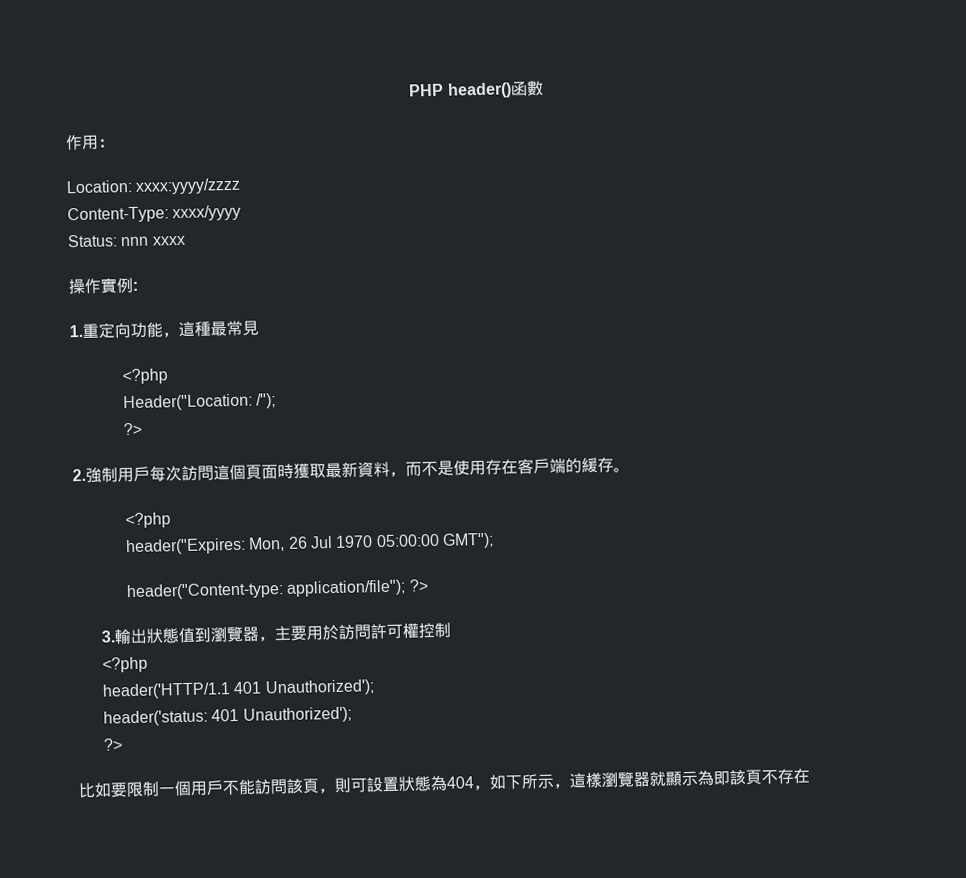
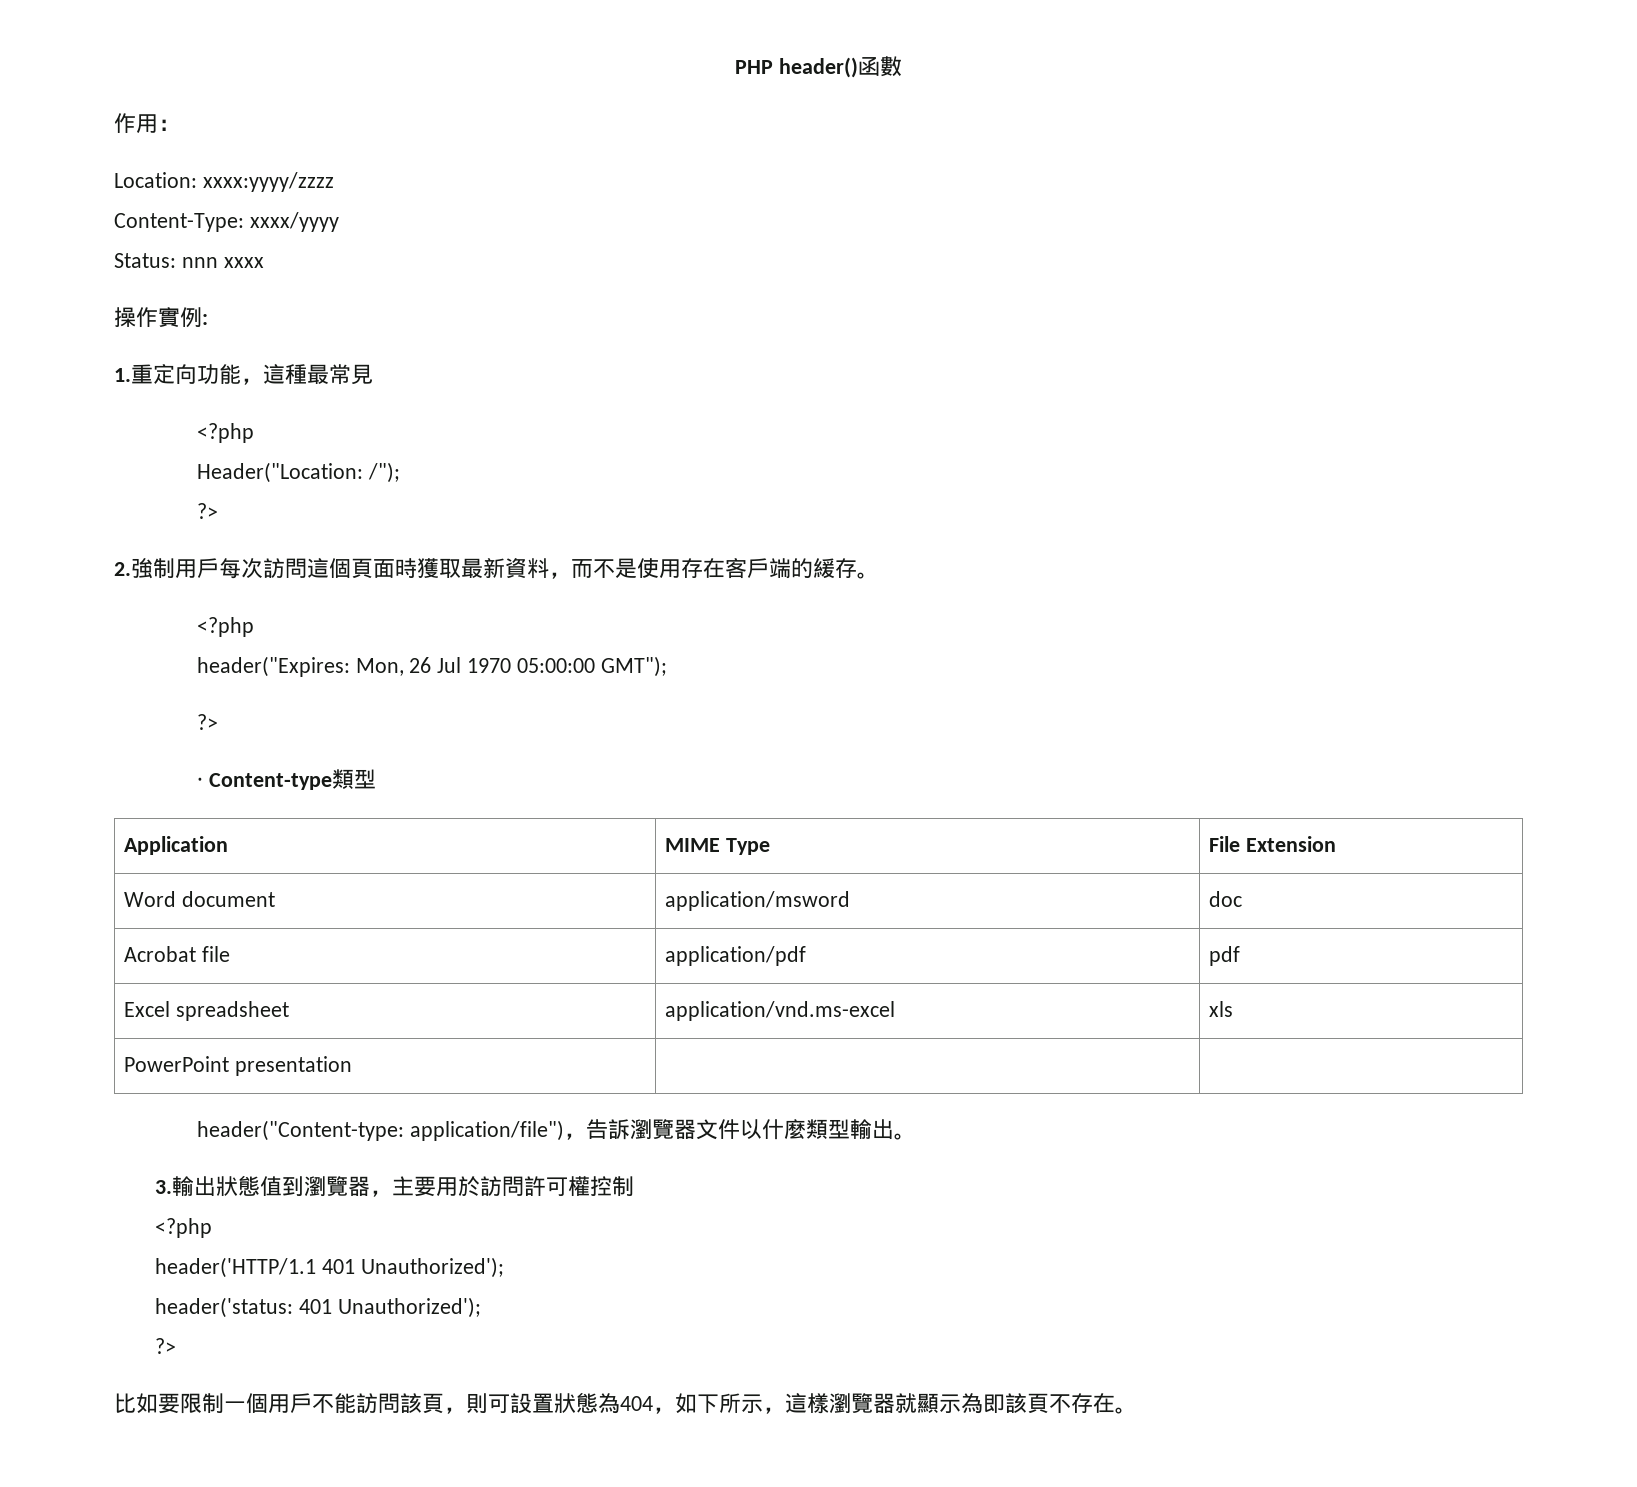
[126,579,429,601] header("Content-type: application/file"); ?> -> [196,714,218,730] [196,769,376,790] [123,836,228,855] [664,838,770,855] [1208,836,1336,852] [123,891,275,907] [664,891,850,911] [1208,891,1242,907] [123,946,230,962] [664,946,806,966] [1208,946,1240,966] [123,1001,289,1021] [664,1001,895,1021] [1208,1001,1233,1017] [123,1056,352,1076] [196,1119,916,1141] ?> // ‧ Content-type類型 // Application | MIME Type | File Extension // Word document | application/msword | doc // Acrobat file | application/pdf | pdf // Excel spreadsheet | application/vnd.ms-excel | xls // PowerPoint presentation | | // header("Content-type: application/file")，告訴瀏覽器文件以什麼類型輸出。
(810, 776) none -> [1115,1407,1137,1414] 。

